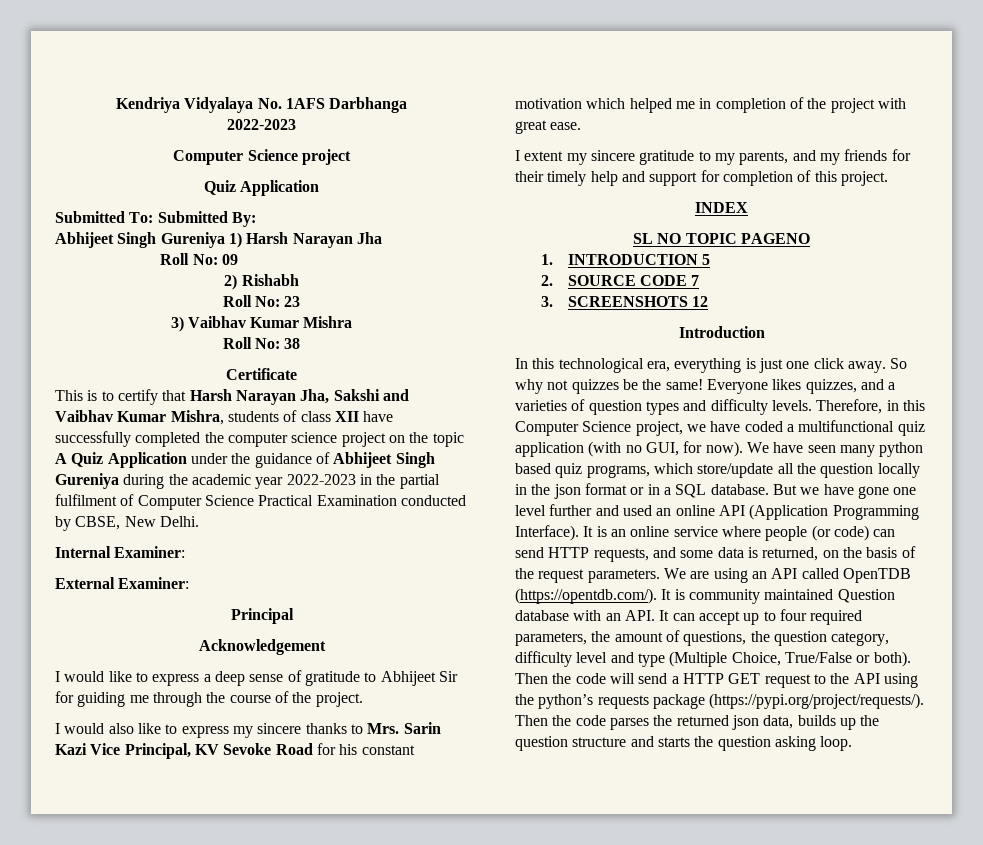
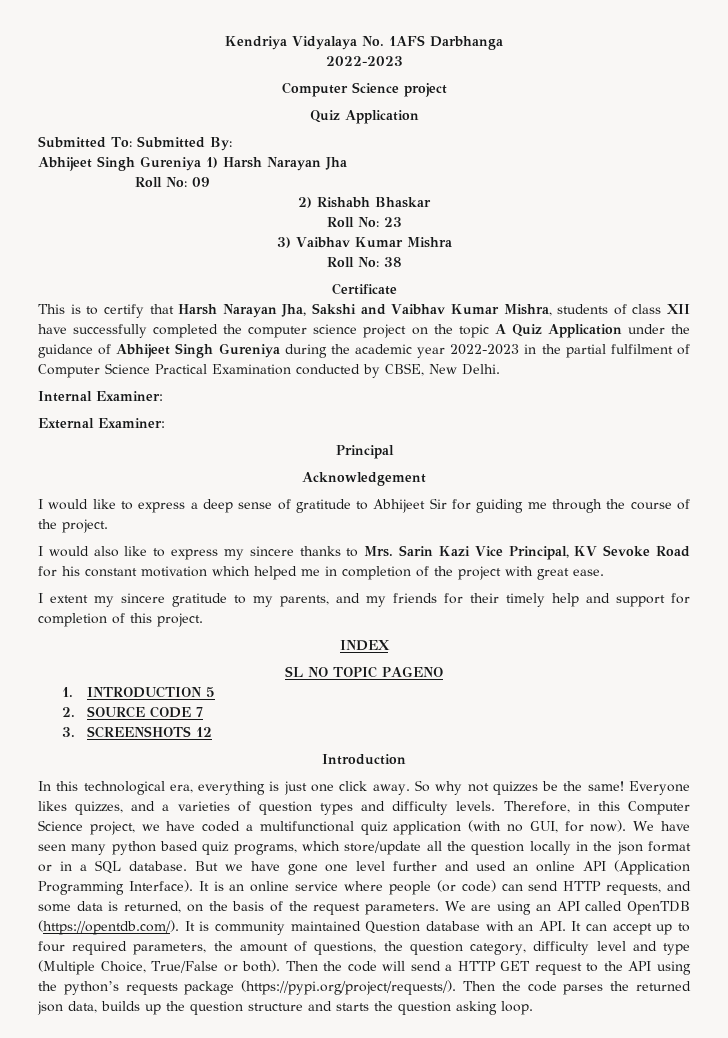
(299, 280) none -> [375,197,431,208] Bhaskar

